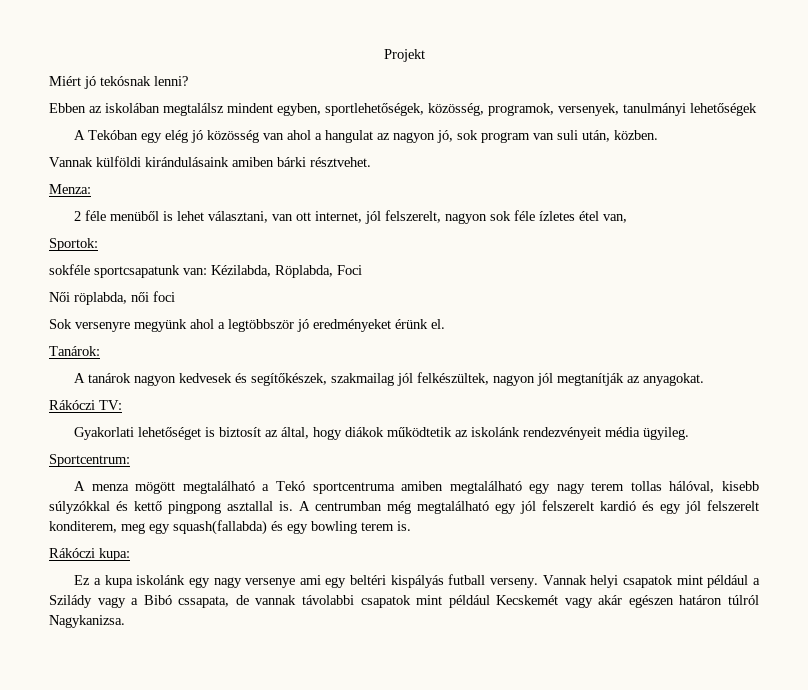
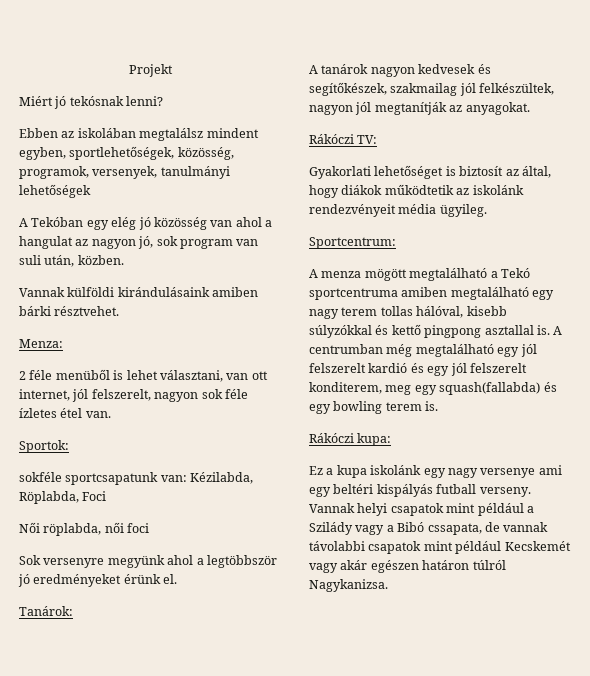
[603,214,628,223] van, -> [85,411,111,418] van.

